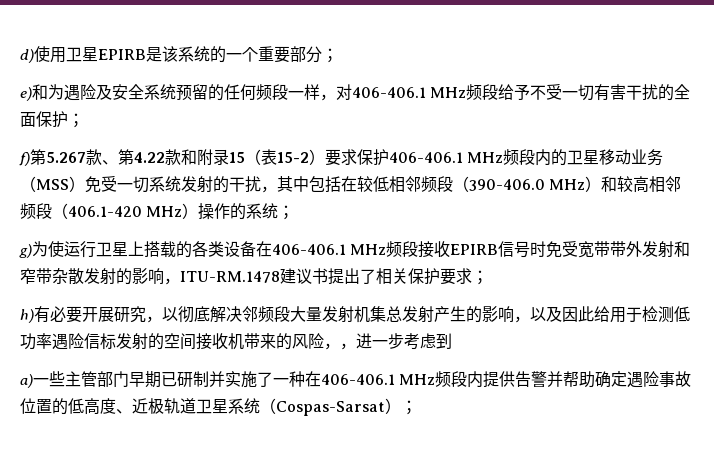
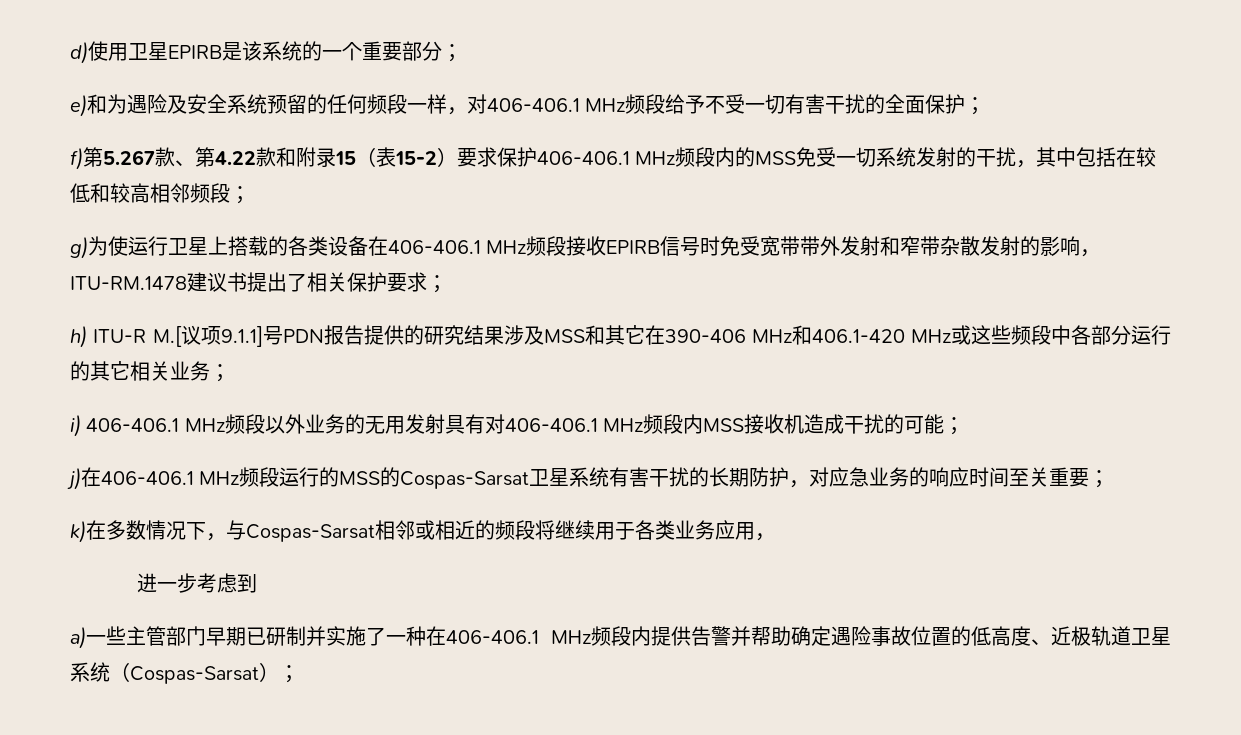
[567,149,664,166] [20,176,85,192] 卫星移动业务（MSS） -> [755,151,797,165] MSS
[389,176,682,193] [20,203,279,220] 相邻频段（390-406.0 MHz）和较高相邻频段（406.1-420 MHz）操作的系统 -> [90,183,230,203] 和较高相邻频段
[34,306,690,323] [20,333,356,350] 有必要开展研究，以彻底解决邻频段大量发射机集总发射产生的影响，以及因此给用于检测低功率遇险信标发射的空间接收机带来的风险，， -> [93,325,1171,347] [70,361,230,382] [70,414,965,437] [67,467,1110,490] [70,520,775,543] ITU-R M.[议项9.1.1]号PDN报告提供的研究结果涉及MSS和其它在390-406 MHz和406.1-420 MHz或这些频段中各部分运行的其它相关业务； // i) 406-406.1 MHz频段以外业务的无用发射具有对406-406.1 MHz频段内MSS接收机造成干扰的可能； // j)在406-406.1 MHz频段运行的MSS的Cospas-Sarsat卫星系统有害干扰的长期防护，对应急业务的响应时间至关重要； // k)在多数情况下，与Cospas-Sarsat相邻或相近的频段将继续用于各类业务应用， //

